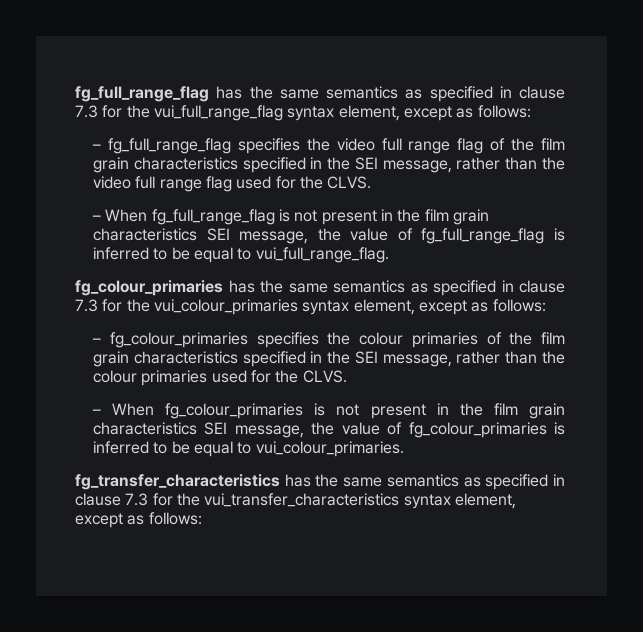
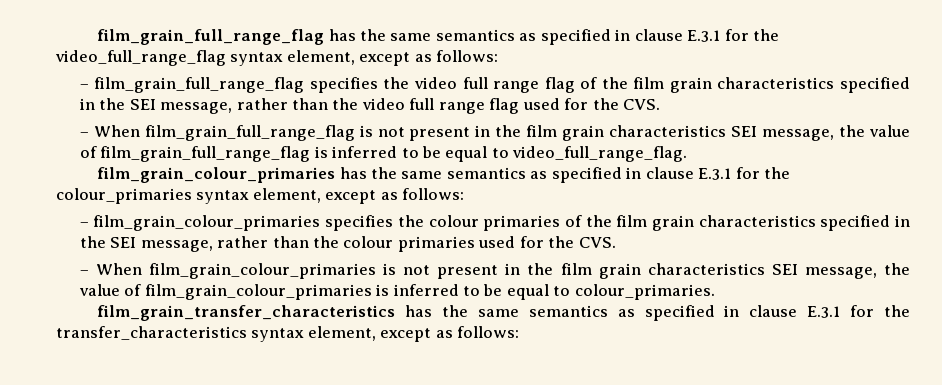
[75,86,565,102] [75,105,531,121] [92,138,231,154] fg_full_range_flag has the same semantics as specified in clause 7.3 for the vui_full_range_flag syntax element, except as follows: // – fg_full_range_flag -> [97,29,780,45] [55,50,499,66] [79,77,305,93] film_grain_full_range_flag has the same semantics as specified in clause E.3.1 for the video_full_range_flag syntax element, except as follows: // – film_grain_full_range_flag
[327,176,372,189] [92,209,275,225] CLVS. // – When fg_full_range_flag -> [623,99,661,110] [79,125,355,141] CVS. // – When film_grain_full_range_flag
[421,228,565,244] [93,247,389,263] [75,280,565,296] [75,299,546,315] [92,332,248,348] fg_full_range_flag is inferred to be equal to vui_full_range_flag. // fg_colour_primaries has the same semantics as specified in clause 7.3 for the vui_colour_primaries syntax element, except as follows: // – fg_colour_primaries -> [100,146,688,162] [97,167,791,183] [56,188,465,204] [79,215,321,231] film_grain_full_range_flag is inferred to be equal to video_full_range_flag. // film_grain_colour_primaries has the same semantics as specified in clause E.3.1 for the colour_primaries syntax element, except as follows: // – film_grain_colour_primaries
[302,370,347,383] [92,403,304,419] CLVS. // – When fg_colour_primaries -> [578,237,616,248] [79,263,376,279] CVS. // – When film_grain_colour_primaries
[408,422,565,438] [93,441,404,457] [75,474,565,490] [75,493,400,507] fg_colour_primaries is inferred to be equal to vui_colour_primaries. // fg_transfer_characteristics has the same semantics as specified in clause 7.3 for the vui_transfer_characteristics -> [144,284,715,300] [97,305,911,321] [56,326,247,340] film_grain_colour_primaries is inferred to be equal to colour_primaries. // film_grain_transfer_characteristics has the same semantics as specified in clause E.3.1 for the transfer_characteristics

